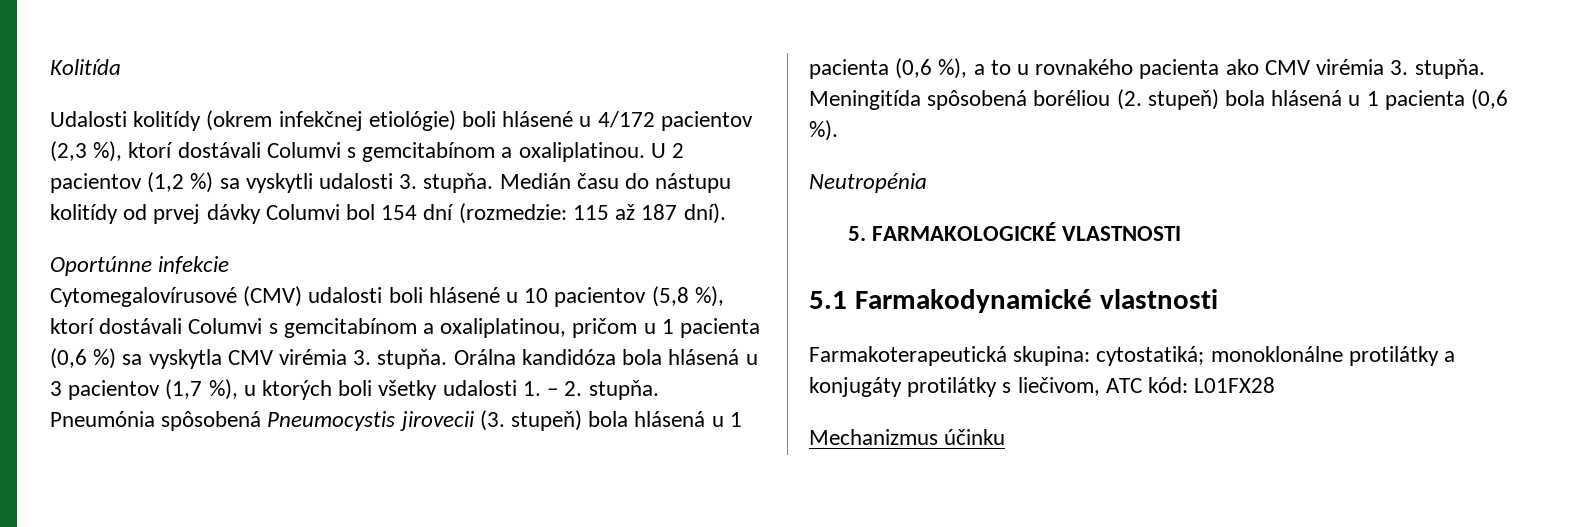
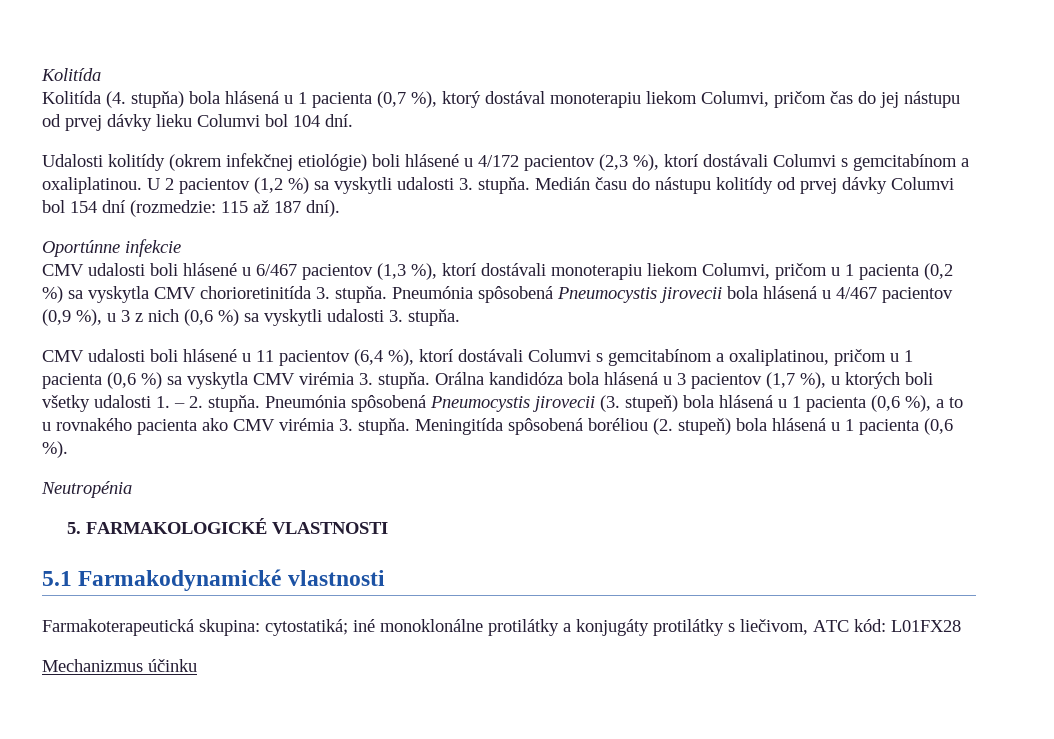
[50,59,121,75] Kolitída -> [41,68,101,81] [42,91,960,108] [42,114,353,131] Kolitída // Kolitída (4. stupňa) bola hlásená u 1 pacienta (0,7 %), ktorý dostával monoterapiu liekom Columvi, pričom čas do jej nástupu od prvej dávky lieku Columvi bol 104 dní.
[50,286,689,307] Cytomegalovírusové (CMV) udalosti boli hlásené u 10 pacientov (5,8 -> [42,263,953,280] [42,286,953,303] [42,309,460,326] [42,349,383,366] CMV udalosti boli hlásené u 6/467 pacientov (1,3 %), ktorí dostávali monoterapiu liekom Columvi, pričom u 1 pacienta (0,2 %) sa vyskytla CMV chorioretinitída 3. stupňa. Pneumónia spôsobená Pneumocystis jirovecii bola hlásená u 4/467 pacientov (0,9 %), u 3 z nich (0,6 %) sa vyskytli udalosti 3. stupňa. // CMV udalosti boli hlásené u 11 pacientov (6,4
(1205, 356) none -> [353,619,375,632] iné

